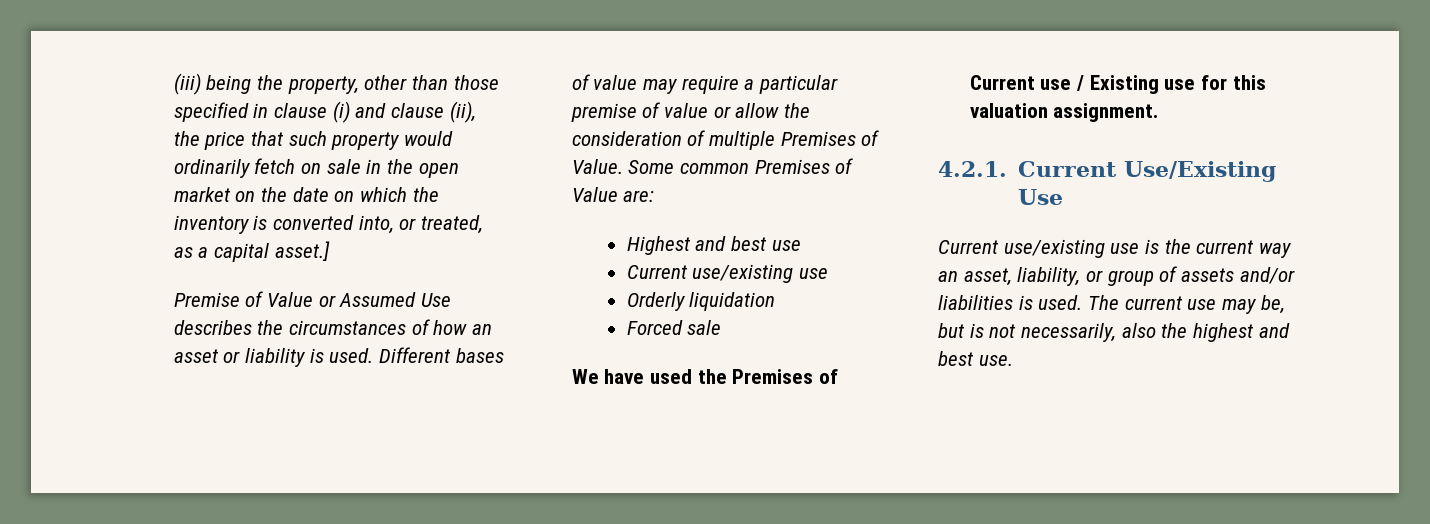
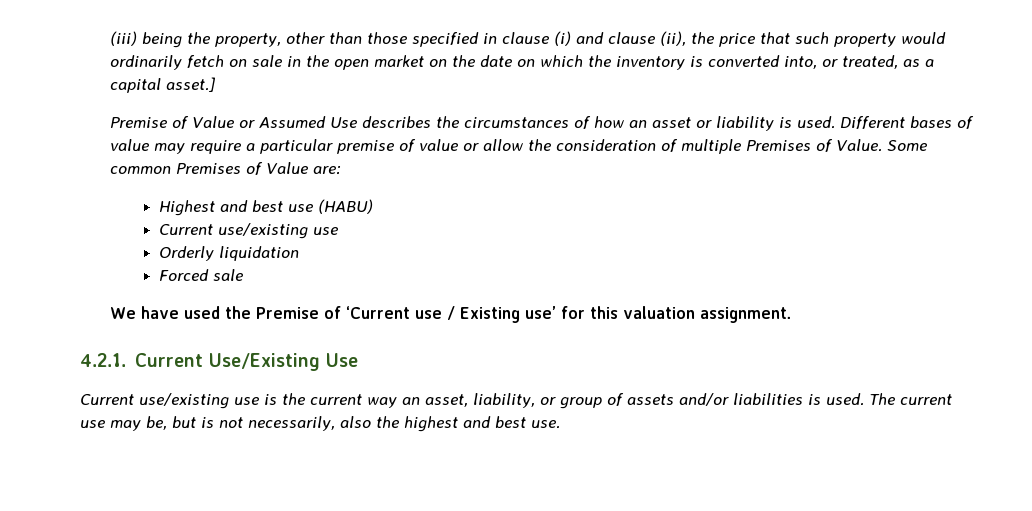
(801, 245) none -> [318,199,374,214] (HABU)
[732,369,839,384] [969,75,1035,90] Premises of Current -> [256,306,411,319] Premise of ‘Current
[1164,79,1196,90] use -> [525,306,557,319] use’

